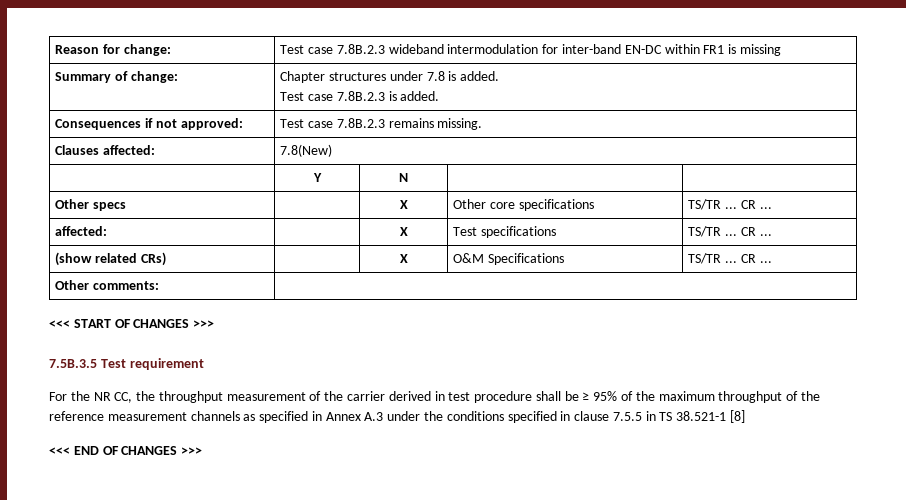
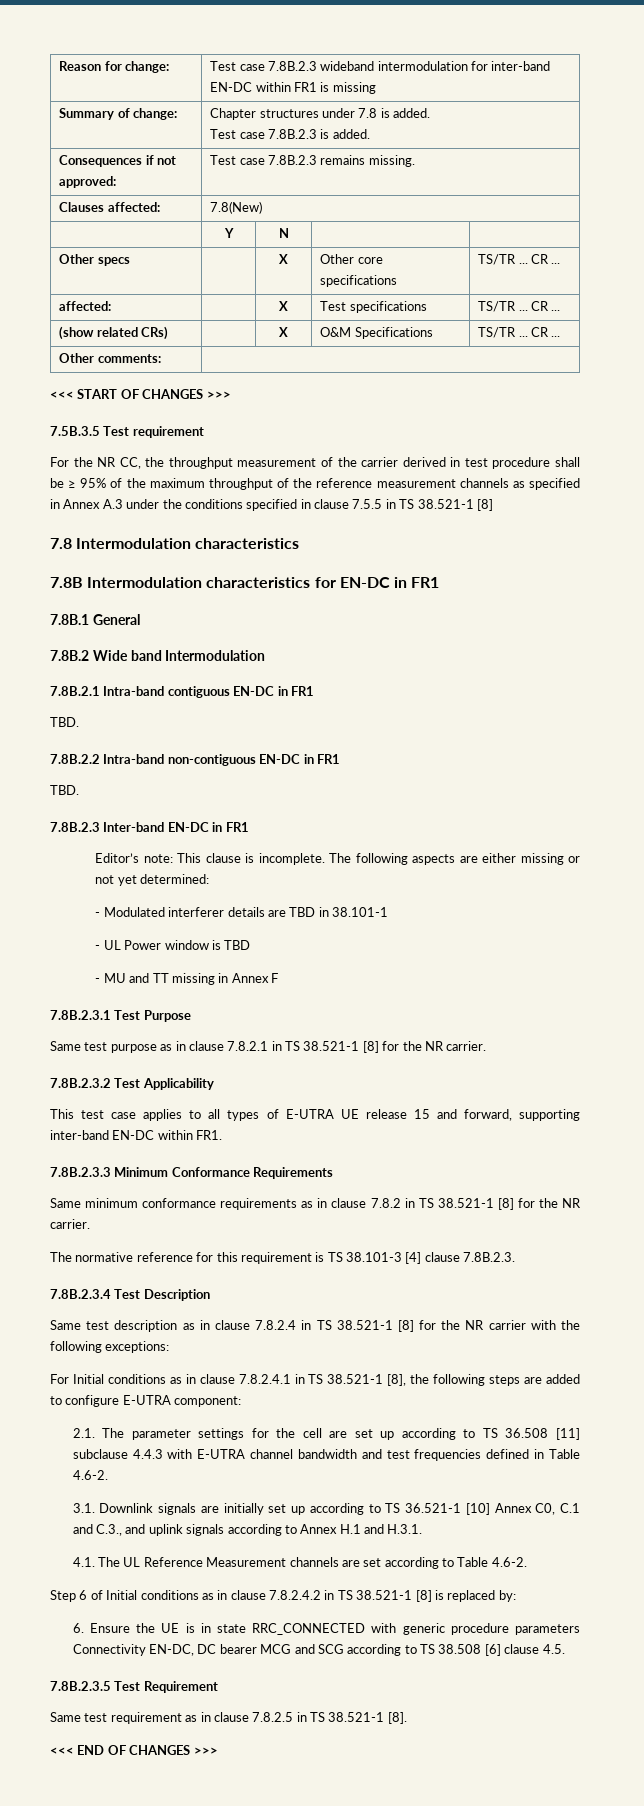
(746, 416) none -> [50,538,300,549] [50,577,440,588] [50,614,140,625] [50,650,266,661] [50,686,314,698] [50,717,79,727] [50,754,340,766] [50,785,79,795] [50,822,249,832] [95,853,580,865] [95,874,210,886] [95,907,389,917] [95,940,251,950] [95,973,279,985] [50,1010,191,1022] [50,1041,487,1053] [50,1078,214,1090] [50,1109,580,1121] [50,1130,223,1140] [50,1167,334,1179] [50,1198,581,1210] [50,1219,90,1229] [50,1252,516,1264] [50,1289,210,1301] [50,1320,580,1332] [50,1341,170,1353] [50,1374,580,1386] [50,1395,242,1407] [72,1428,581,1440] [72,1449,580,1461] [72,1470,108,1480] [72,1503,580,1515] [72,1524,423,1536] [72,1557,527,1569] [50,1590,516,1602] [72,1623,580,1635] [72,1644,565,1656] [50,1681,218,1693] [50,1712,407,1724] // 7.8 Intermodulation characteristics // 7.8B Intermodulation characteristics for EN-DC in FR1 // 7.8B.1 General // 7.8B.2 Wide band Intermodulation // 7.8B.2.1 Intra-band contiguous EN-DC in FR1 // TBD. // 7.8B.2.2 Intra-band non-contiguous EN-DC in FR1 // TBD. // 7.8B.2.3 Inter-band EN-DC in FR1 // Editor’s note: This clause is incomplete. The following aspects are either missing or not yet determined: // - Modulated interferer details are TBD in 38.101-1 // - UL Power window is TBD // - MU and TT missing in Annex F // 7.8B.2.3.1 Test Purpose // Same test purpose as in clause 7.8.2.1 in TS 38.521-1 [8] for the NR carrier. // 7.8B.2.3.2 Test Applicability // This test case applies to all types of E-UTRA UE release 15 and forward, supporting inter-band EN-DC within FR1. // 7.8B.2.3.3 Minimum Conformance Requirements // Same minimum conformance requirements as in clause 7.8.2 in TS 38.521-1 [8] for the NR carrier. // The normative reference for this requirement is TS 38.101-3 [4] clause 7.8B.2.3. // 7.8B.2.3.4 Test Description // Same test description as in clause 7.8.2.4 in TS 38.521-1 [8] for the NR carrier with the following exceptions: // For Initial conditions as in clause 7.8.2.4.1 in TS 38.521-1 [8], the following steps are added to configure E-UTRA component: // 2.1. The parameter settings for the cell are set up according to TS 36.508 [11] subclause 4.4.3 with E-UTRA channel bandwidth and test frequencies defined in Table 4.6-2. // 3.1. Downlink signals are initially set up according to TS 36.521-1 [10] Annex C0, C.1 and C.3., and uplink signals according to Annex H.1 and H.3.1. // 4.1. The UL Reference Measurement channels are set according to Table 4.6-2. // Step 6 of Initial conditions as in clause 7.8.2.4.2 in TS 38.521-1 [8] is replaced by: // 6. Ensure the UE is in state RRC_CONNECTED with generic procedure parameters Connectivity EN-DC, DC bearer MCG and SCG according to TS 38.508 [6] clause 4.5. // 7.8B.2.3.5 Test Requirement // Same test requirement as in clause 7.8.2.5 in TS 38.521-1 [8].

